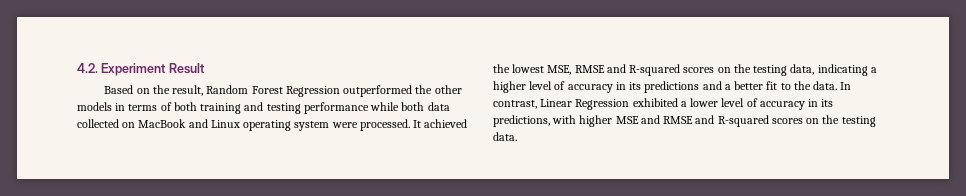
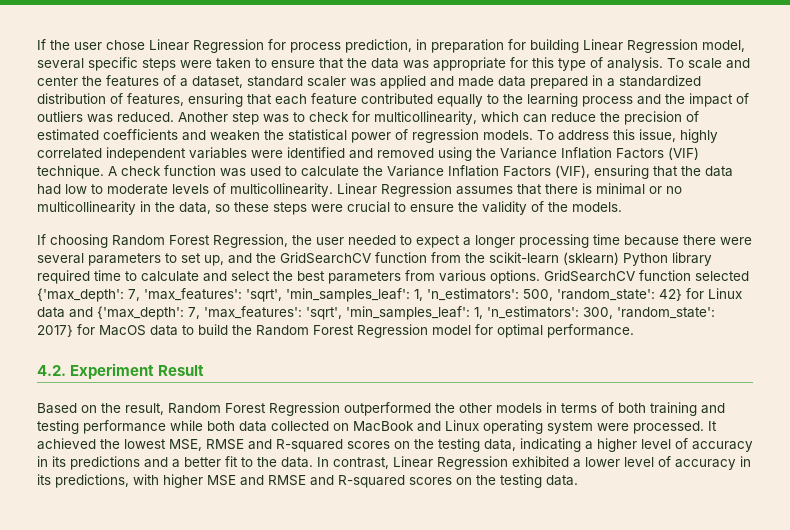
(77, 68) none -> [37,39,745,53] [37,57,750,71] [37,75,701,89] [37,93,749,107] [37,111,699,125] [37,129,718,143] [37,147,699,161] [37,165,733,179] [37,183,682,197] [37,201,622,215] [37,234,752,248] [37,252,712,266] [37,270,749,284] [37,288,742,302] [37,306,715,320] [37,324,634,338] If the user chose Linear Regression for process prediction, in preparation for building Linear Regression model, several specific steps were taken to ensure that the data was appropriate for this type of analysis. To scale and center the features of a dataset, standard scaler was applied and made data prepared in a standardized distribution of features, ensuring that each feature contributed equally to the learning process and the impact of outliers was reduced. Another step was to check for multicollinearity, which can reduce the precision of estimated coefficients and weaken the statistical power of regression models. To address this issue, highly correlated independent variables were identified and removed using the Variance Inflation Factors (VIF) technique. A check function was used to calculate the Variance Inflation Factors (VIF), ensuring that the data had low to moderate levels of multicollinearity. Linear Regression assumes that there is minimal or no multicollinearity in the data, so these steps were crucial to ensure the validity of the models. // If choosing Random Forest Regression, the user needed to expect a longer processing time because there were several parameters to set up, and the GridSearchCV function from the scikit-learn (sklearn) Python library required time to calculate and select the best parameters from various options. GridSearchCV function selected {'max_depth': 7, 'max_features': 'sqrt', 'min_samples_leaf': 1, 'n_estimators': 500, 'random_state': 42} for Linux data and {'max_depth': 7, 'max_features': 'sqrt', 'min_samples_leaf': 1, 'n_estimators': 300, 'random_state': 2017} for MacOS data to build the Random Forest Regression model for optimal performance. //

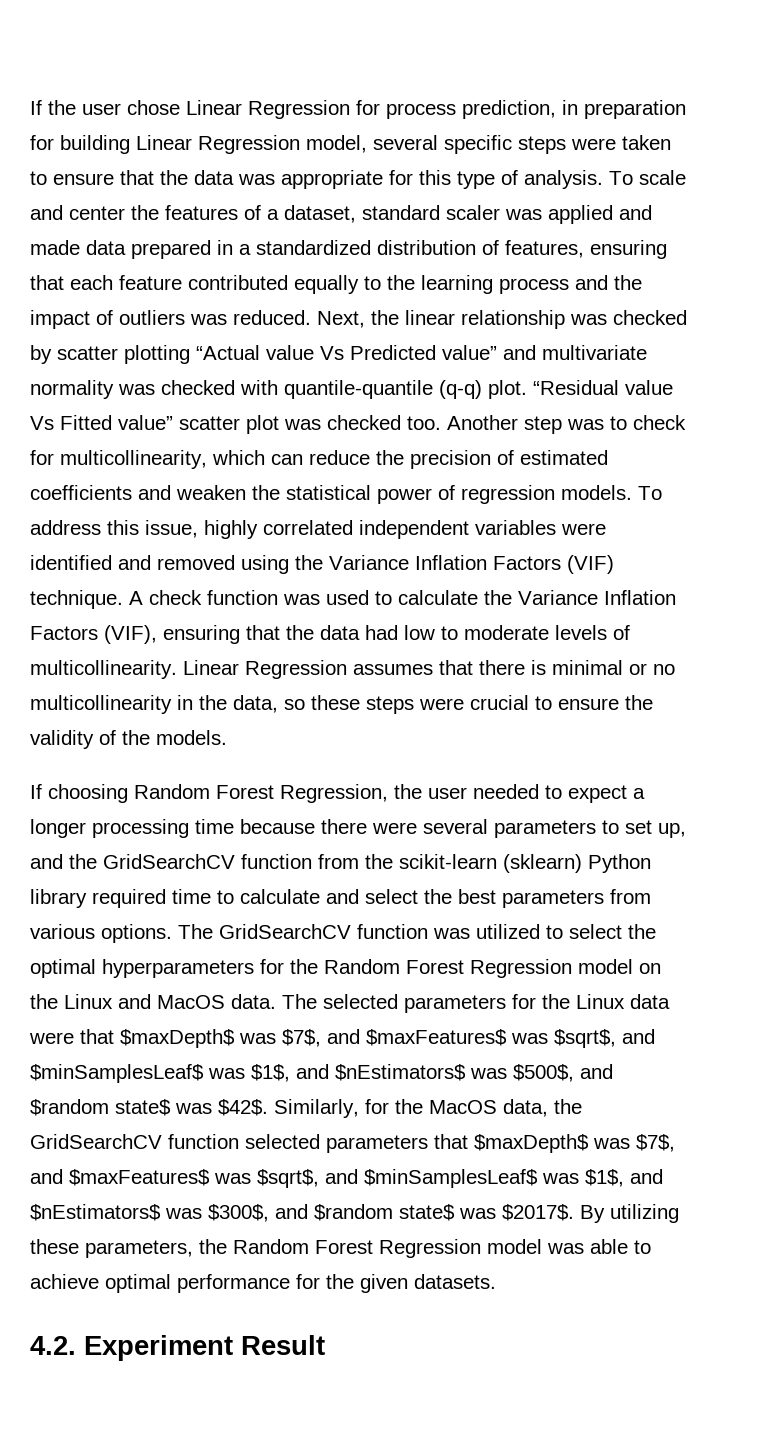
(174, 117) none -> [317,310,687,329] [30,345,647,364] [30,380,673,399] [30,415,441,434] Next, the linear relationship was checked by scatter plotting “Actual value Vs Predicted value” and multivariate normality was checked with quantile-quantile (q-q) plot. “Residual value Vs Fitted value” scatter plot was checked too.
[544,270,749,282] [37,288,742,302] [37,306,715,320] [37,324,634,338] [37,363,205,379] [37,402,725,416] [37,420,717,434] [37,438,753,452] [37,456,751,470] [37,474,578,488] GridSearchCV function selected {'max_depth': 7, 'max_features': 'sqrt', 'min_samples_leaf': 1, 'n_estimators': 500, 'random_state': 42} for Linux data and {'max_depth': 7, 'max_features': 'sqrt', 'min_samples_leaf': 1, 'n_estimators': 300, 'random_state': 2017} for MacOS data to build the Random Forest Regression model for optimal performance. // 4.2. Experiment Result // Based on the result, Random Forest Regression outperformed the other models in terms of both training and testing performance while both data collected on MacBook and Linux operating system were processed. It achieved the lowest MSE, RMSE and R-squared scores on the testing data, indicating a higher level of accuracy in its predictions and a better fit to the data. In contrast, Linear Regression exhibited a lower level of accuracy in its predictions, with higher MSE and RMSE and R-squared scores on the testing data. -> [178,924,656,939] [30,959,661,978] [30,994,670,1013] [29,1029,655,1048] [30,1064,613,1083] [30,1099,582,1118] [30,1134,675,1153] [30,1169,663,1188] [30,1204,679,1223] [30,1239,651,1258] [30,1274,496,1293] [30,1335,325,1361] The GridSearchCV function was utilized to select the optimal hyperparameters for the Random Forest Regression model on the Linux and MacOS data. The selected parameters for the Linux data were that $maxDepth$ was $7$, and $maxFeatures$ was $sqrt$, and $minSamplesLeaf$ was $1$, and $nEstimators$ was $500$, and $random state$ was $42$. Similarly, for the MacOS data, the GridSearchCV function selected parameters that $maxDepth$ was $7$, and $maxFeatures$ was $sqrt$, and $minSamplesLeaf$ was $1$, and $nEstimators$ was $300$, and $random state$ was $2017$. By utilizing these parameters, the Random Forest Regression model was able to achieve optimal performance for the given datasets. // 4.2. Experiment Result

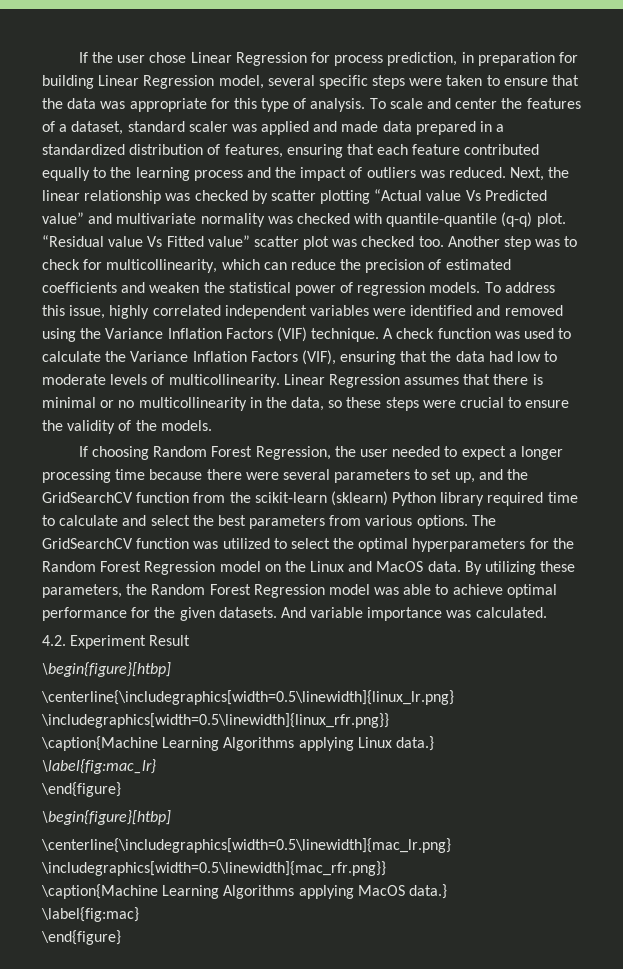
[282,994,670,1013] [29,1029,655,1048] [30,1064,613,1083] [30,1099,582,1118] [30,1134,675,1153] [30,1169,663,1188] [30,1204,574,1222] The selected parameters for the Linux data were that $maxDepth$ was $7$, and $maxFeatures$ was $sqrt$, and $minSamplesLeaf$ was $1$, and $nEstimators$ was $500$, and $random state$ was $42$. Similarly, for the MacOS data, the GridSearchCV function selected parameters that $maxDepth$ was $7$, and $maxFeatures$ was $sqrt$, and $minSamplesLeaf$ was $1$, and $nEstimators$ was $300$, and $random state$ was $2017$. -> (461, 566) none
[30,1335,325,1361] // 4.2. Experiment Result -> [280,607,547,621] [42,635,191,649] [42,662,171,677] [41,690,454,705] [41,713,389,728] [41,736,434,751] [42,759,156,774] [41,782,121,797] [42,810,171,825] [41,838,451,853] [41,861,386,876] [41,884,447,899] [41,907,139,922] [41,930,121,945] And variable importance was calculated. // 4.2. Experiment Result // \begin{figure}[htbp] // \centerline{\includegraphics[width=0.5\linewidth]{linux_lr.png} \includegraphics[width=0.5\linewidth]{linux_rfr.png}} // \caption{Machine Learning Algorithms applying Linux data.} // \label{fig:mac_lr} // \end{figure} // \begin{figure}[htbp] // \centerline{\includegraphics[width=0.5\linewidth]{mac_lr.png} \includegraphics[width=0.5\linewidth]{mac_rfr.png}} // \caption{Machine Learning Algorithms applying MacOS data.} // \label{fig:mac} // \end{figure}

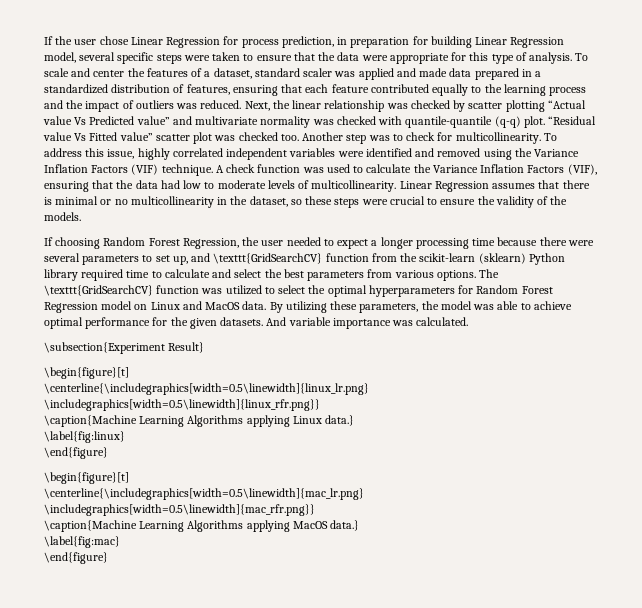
[100,101,126,109] was -> [361,55,388,61] were
[106,259,511,273] [42,282,481,296] multicollinearity, which can reduce the precision of estimated coefficients and weaken the statistical power of regression models. -> [455,132,541,144] multicollinearity.
[291,397,325,411] data, -> [249,196,288,207] dataset,
[507,469,529,480] [42,492,133,503] the GridSearchCV -> [213,253,323,264] \texttt{GridSearchCV}
[42,538,133,549] GridSearchCV -> [44,285,153,296] \texttt{GridSearchCV}
[552,538,574,549] the -> (474, 289) none
[284,561,306,572] the -> (148, 307) none
[151,584,325,598] Random Forest Regression -> (439, 305) none
[42,635,191,649] [42,662,171,677] 4.2. Experiment Result // \begin{figure}[htbp] -> [44,342,205,354] [44,367,129,379] \subsection{Experiment Result} // \begin{figure}[t]
[42,759,156,774] \label{fig:mac_lr} -> [44,431,125,443] \label{fig:linux}
[42,810,171,825] \begin{figure}[htbp] -> [44,472,129,484] \begin{figure}[t]

